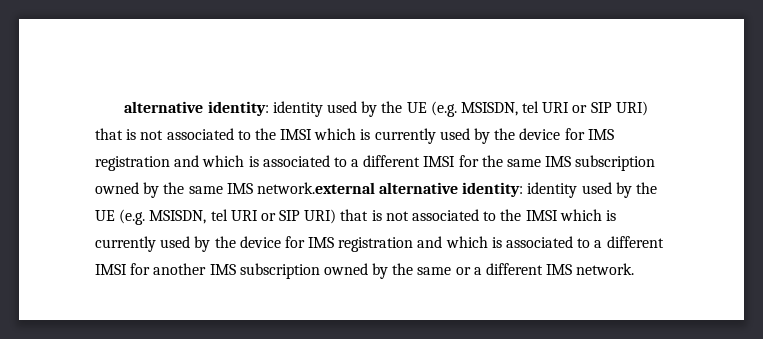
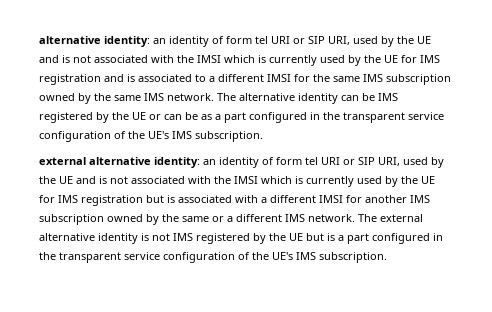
[124,101,648,117] [95,128,614,144] [95,155,245,171] alternative identity: identity used by the UE (e.g. MSISDN, tel URI or SIP URI) that is not associated to the IMSI which is currently used by the device for IMS registration and which -> [39,36,431,47] [39,55,440,66] [39,74,124,85] alternative identity: an identity of form tel URI or SIP URI, used by the UE and is not associated with the IMSI which is currently used by the UE for IMS registration and
[256,182,658,198] [95,209,616,225] [95,236,591,252] network.external alternative identity: identity used by the UE (e.g. MSISDN, tel URI or SIP URI) that is not associated to the IMSI which is currently used by the device for IMS registration and which is associated to -> [167,93,398,104] [39,112,444,123] [39,131,263,142] [39,157,444,168] [39,176,435,187] [39,195,258,206] network. The alternative identity can be IMS registered by the UE or can be as a part configured in the transparent service configuration of the UE's IMS subscription. // external alternative identity: an identity of form tel URI or SIP URI, used by the UE and is not associated with the IMSI which is currently used by the UE for IMS registration but is associated with
(635, 269) none -> [358,214,423,222] [39,233,443,244] [39,252,387,263] The external alternative identity is not IMS registered by the UE but is a part configured in the transparent service configuration of the UE's IMS subscription.

